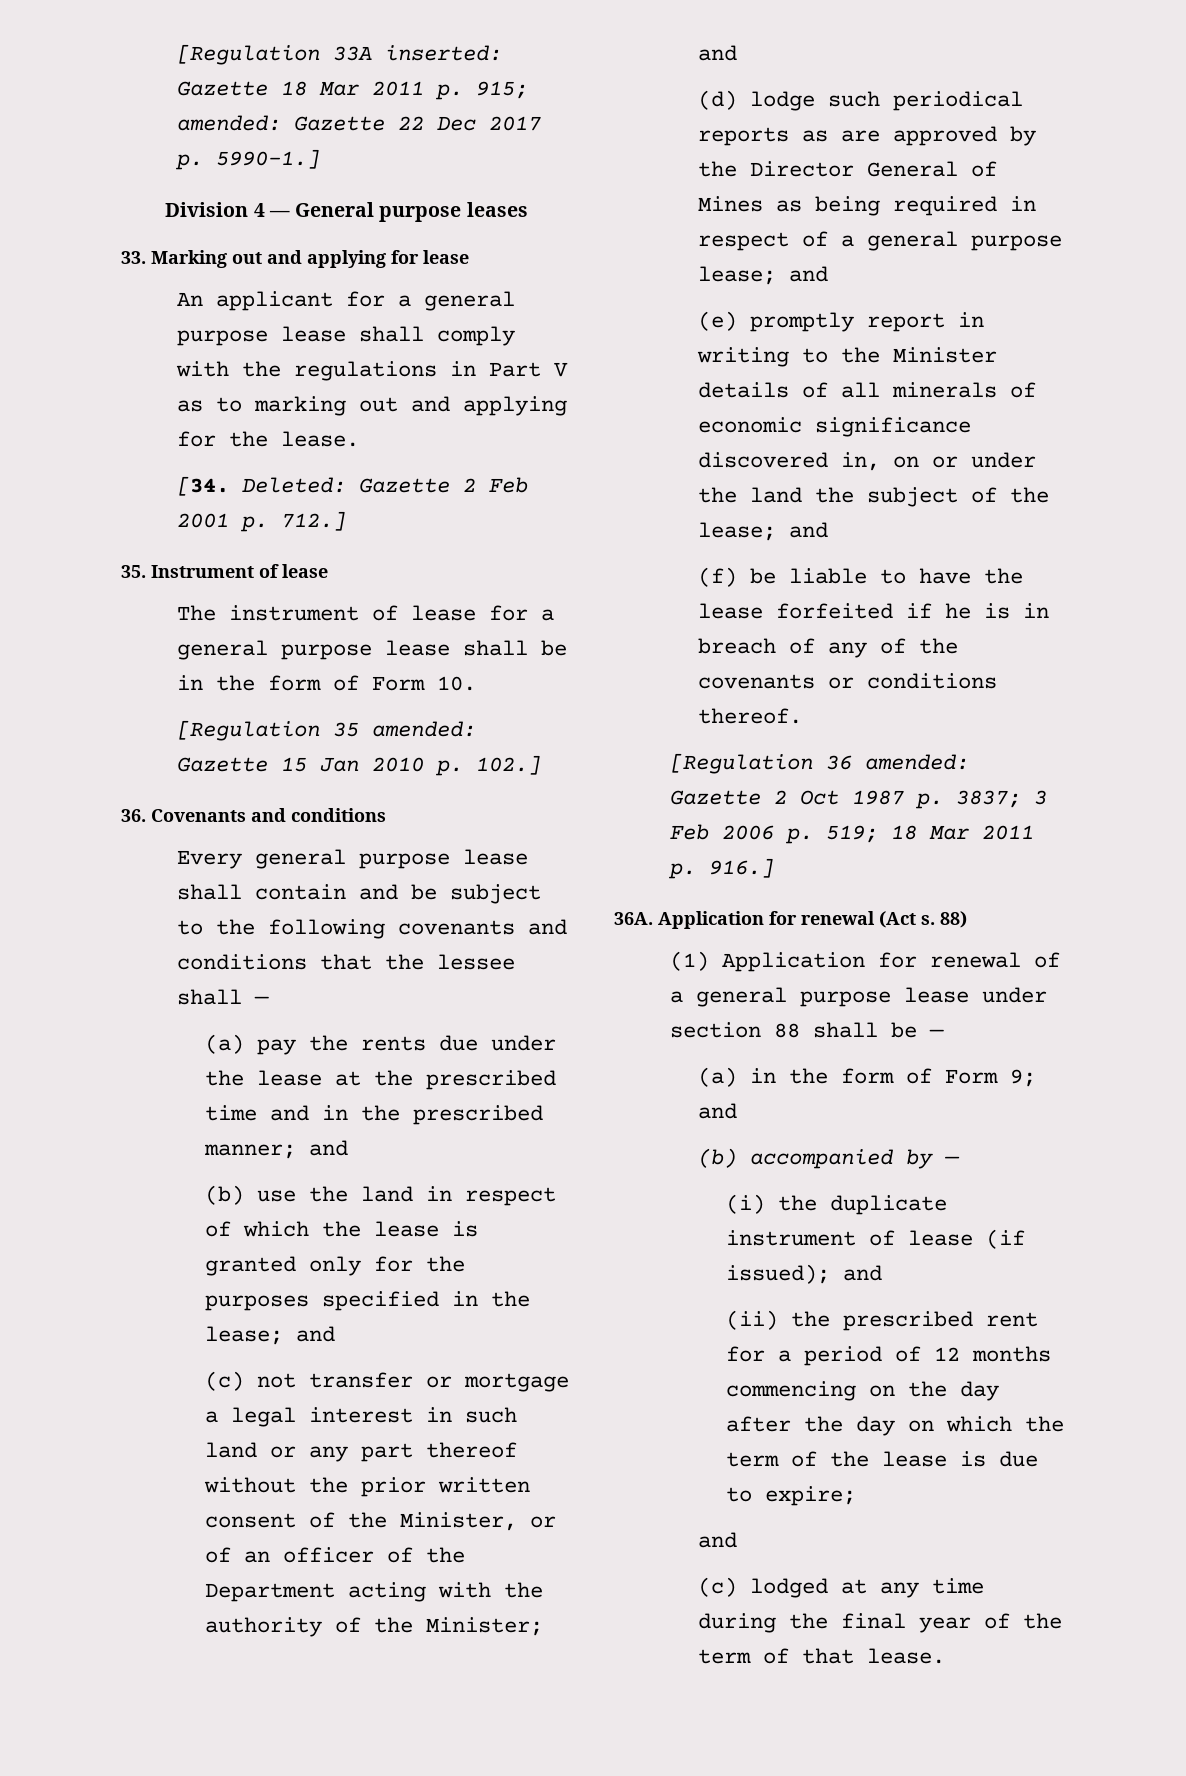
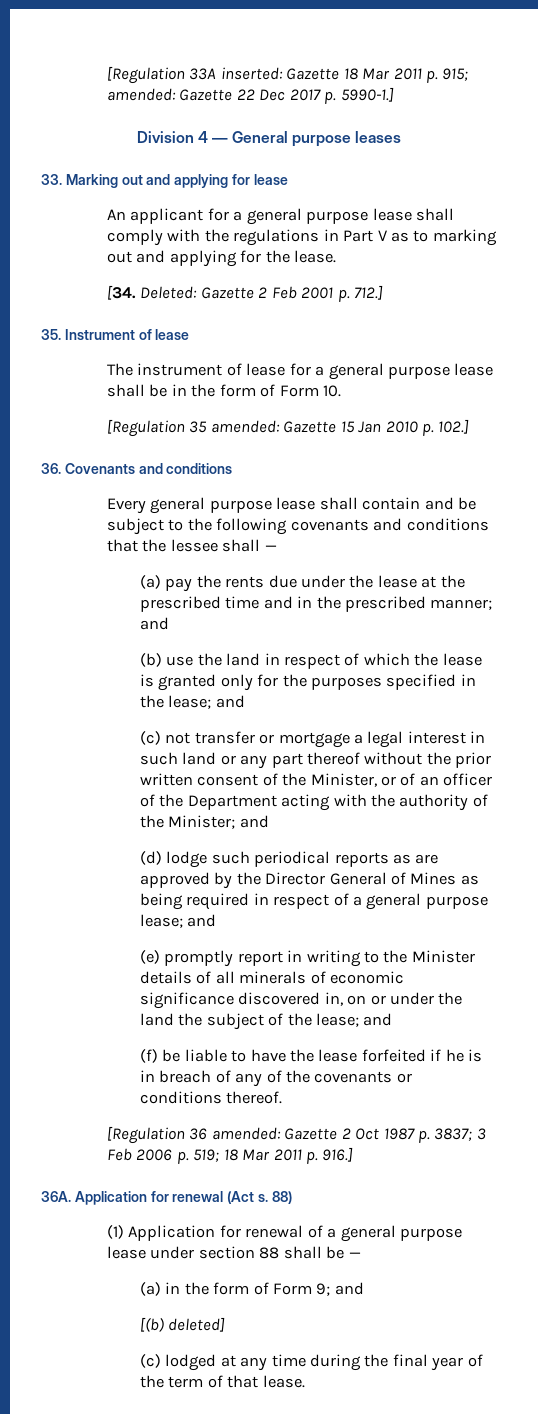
[698,1148,961,1169] [726,1194,948,1215] [726,1229,1026,1249] [726,1264,883,1284] [726,1310,1039,1331] [726,1346,1052,1366] [726,1381,1000,1401] [726,1416,1065,1436] [726,1451,1039,1467] [726,1486,857,1506] [698,1532,738,1548] (b) accompanied by — // (i) the duplicate instrument of lease (if issued); and // (ii) the prescribed rent for a period of 12 months commencing on the day after the day on which the term of the lease is due to expire; // and -> [139,1317,226,1332] [(b) deleted]

